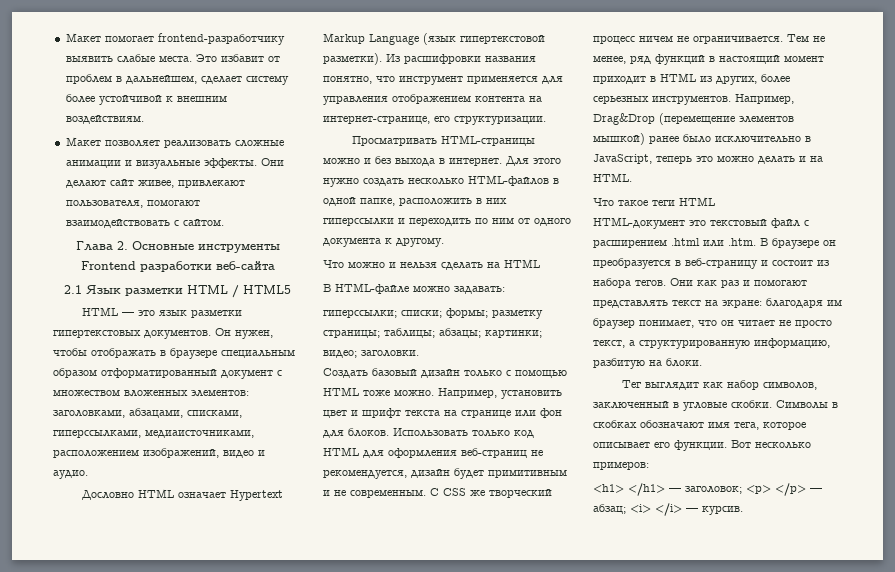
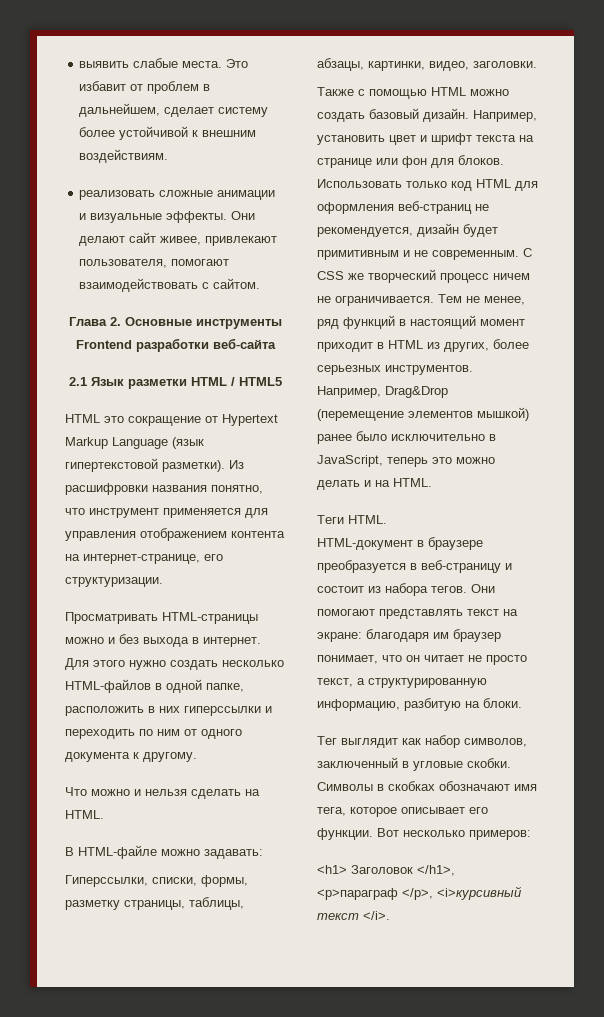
[65,33,285,45] Макет помогает frontend-разработчику -> (79, 64) none
[65,137,160,147] Макет позволяет -> (169, 156) none
[121,309,242,318] [53,328,273,339] [53,348,295,359] [53,368,282,379] [53,389,249,397] [53,408,242,418] [53,429,254,438] [53,448,265,458] [53,470,88,479] [81,489,226,500] — это язык разметки гипертекстовых документов. Он нужен, чтобы отображать в браузере специальным образом отформатированный документ с множеством вложенных элементов: заголовками, абзацами, списками, гиперссылками, медиаисточниками, расположением изображений, видео и аудио. // Дословно HTML означает -> [104,416,218,426] это сокращение от
[504,259,540,268] HTML -> [65,810,104,819] HTML.
[323,308,543,319] [323,328,542,338] [323,350,419,358] [323,368,567,378] [323,387,434,397] гиперссылки; списки; формы; разметку страницы; таблицы; абзацы; картинки; видео; заголовки. // Создать базовый дизайн только с помощью HTML тоже можно. -> [65,875,248,887] [65,897,244,910] [317,58,537,71] [317,87,509,99] [317,108,469,122] Гиперссылки, списки, формы, разметку страницы, таблицы, абзацы, картинки, видео, заголовки. // Также с помощью HTML можно создать базовый дизайн.
[593,197,715,206] [593,217,809,229] [593,238,836,249] Что такое теги HTML // HTML-документ это текстовый файл с расширением .html или .htm. В браузере он -> [317,515,387,524] [317,537,483,550] Теги HTML. // HTML-документ в браузере
[697,280,750,288] как раз и -> (495, 588) none
[628,483,822,496] [593,503,743,516] </h1> — заголовок; <p> </p> — абзац; <i> </i> — курсив. -> [351,865,455,876] [317,886,521,900] [317,911,390,920] Заголовок </h1>, <p>параграф </p>, <i>курсивный текст </i>.

